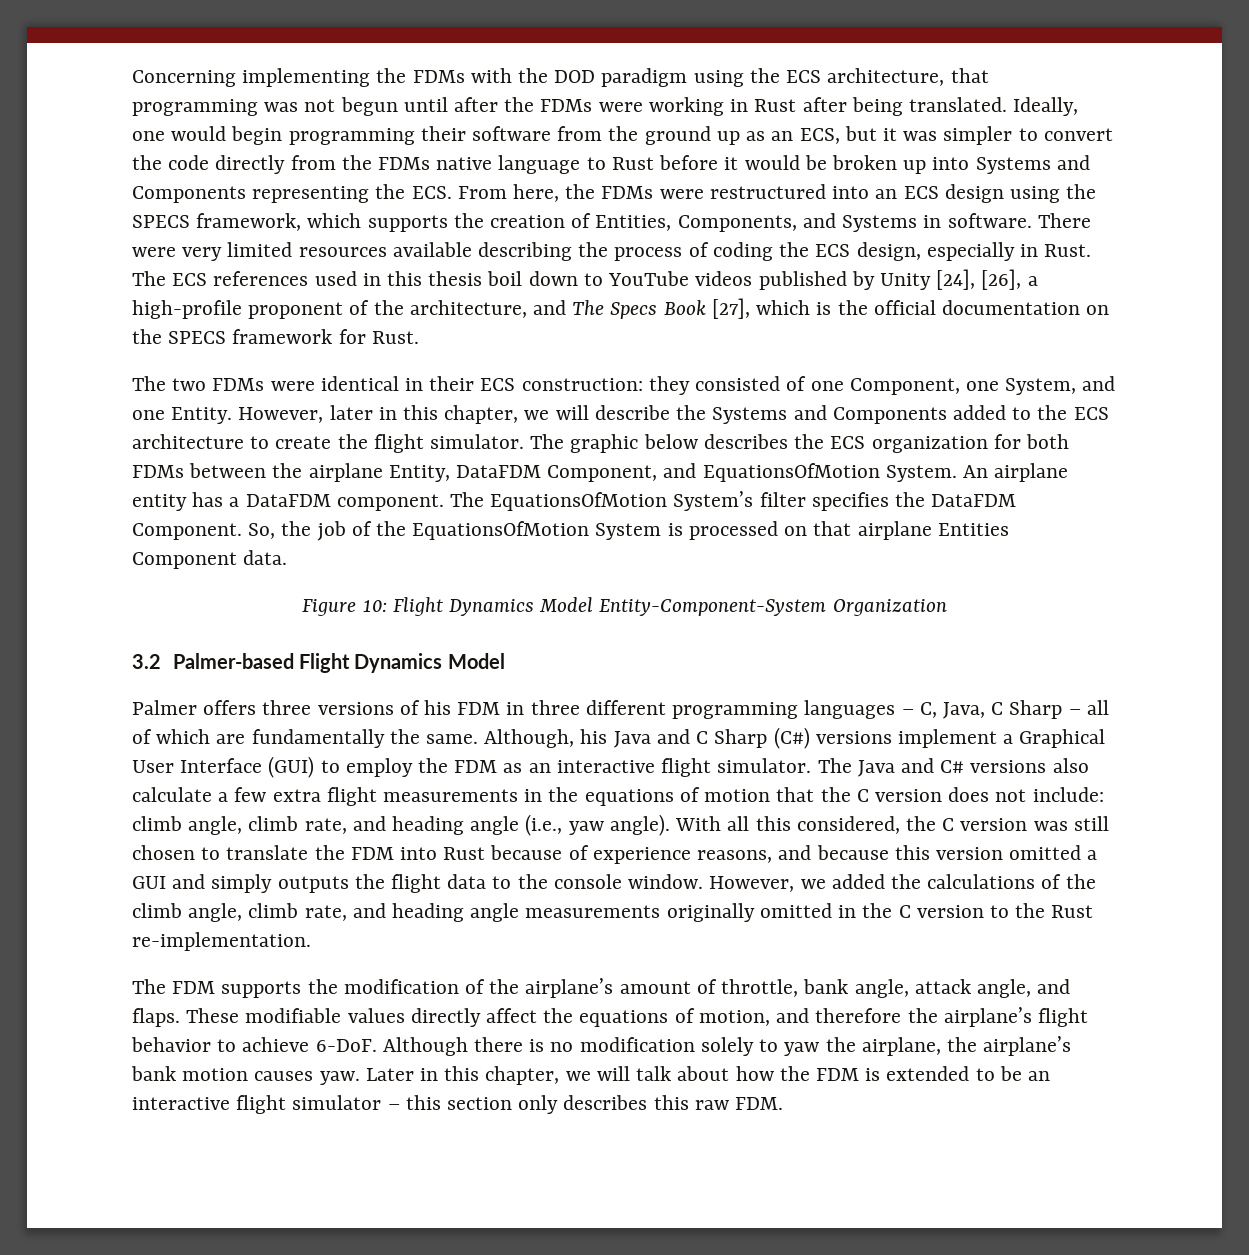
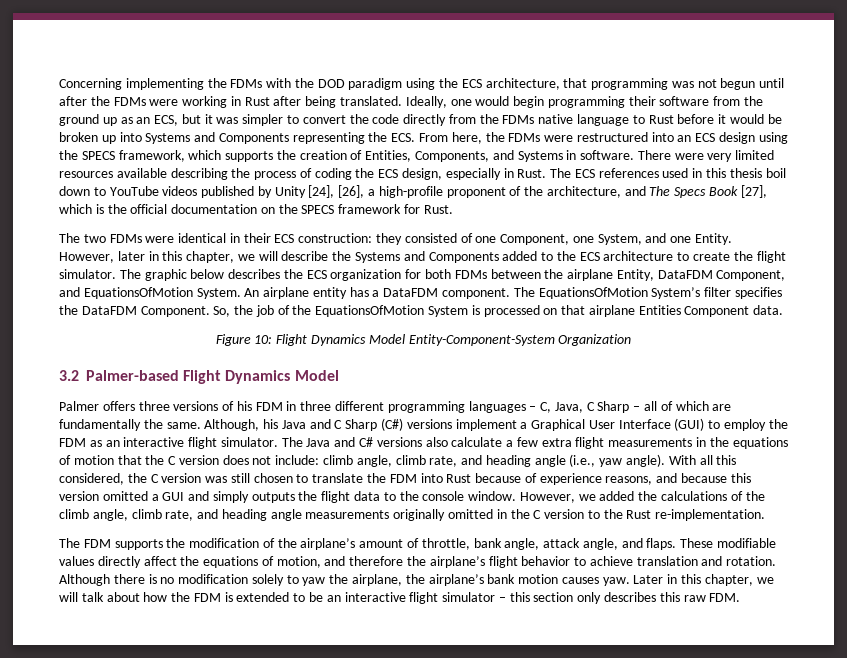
[315,1039,377,1052] 6-DoF. -> [636,556,777,566] translation and rotation.

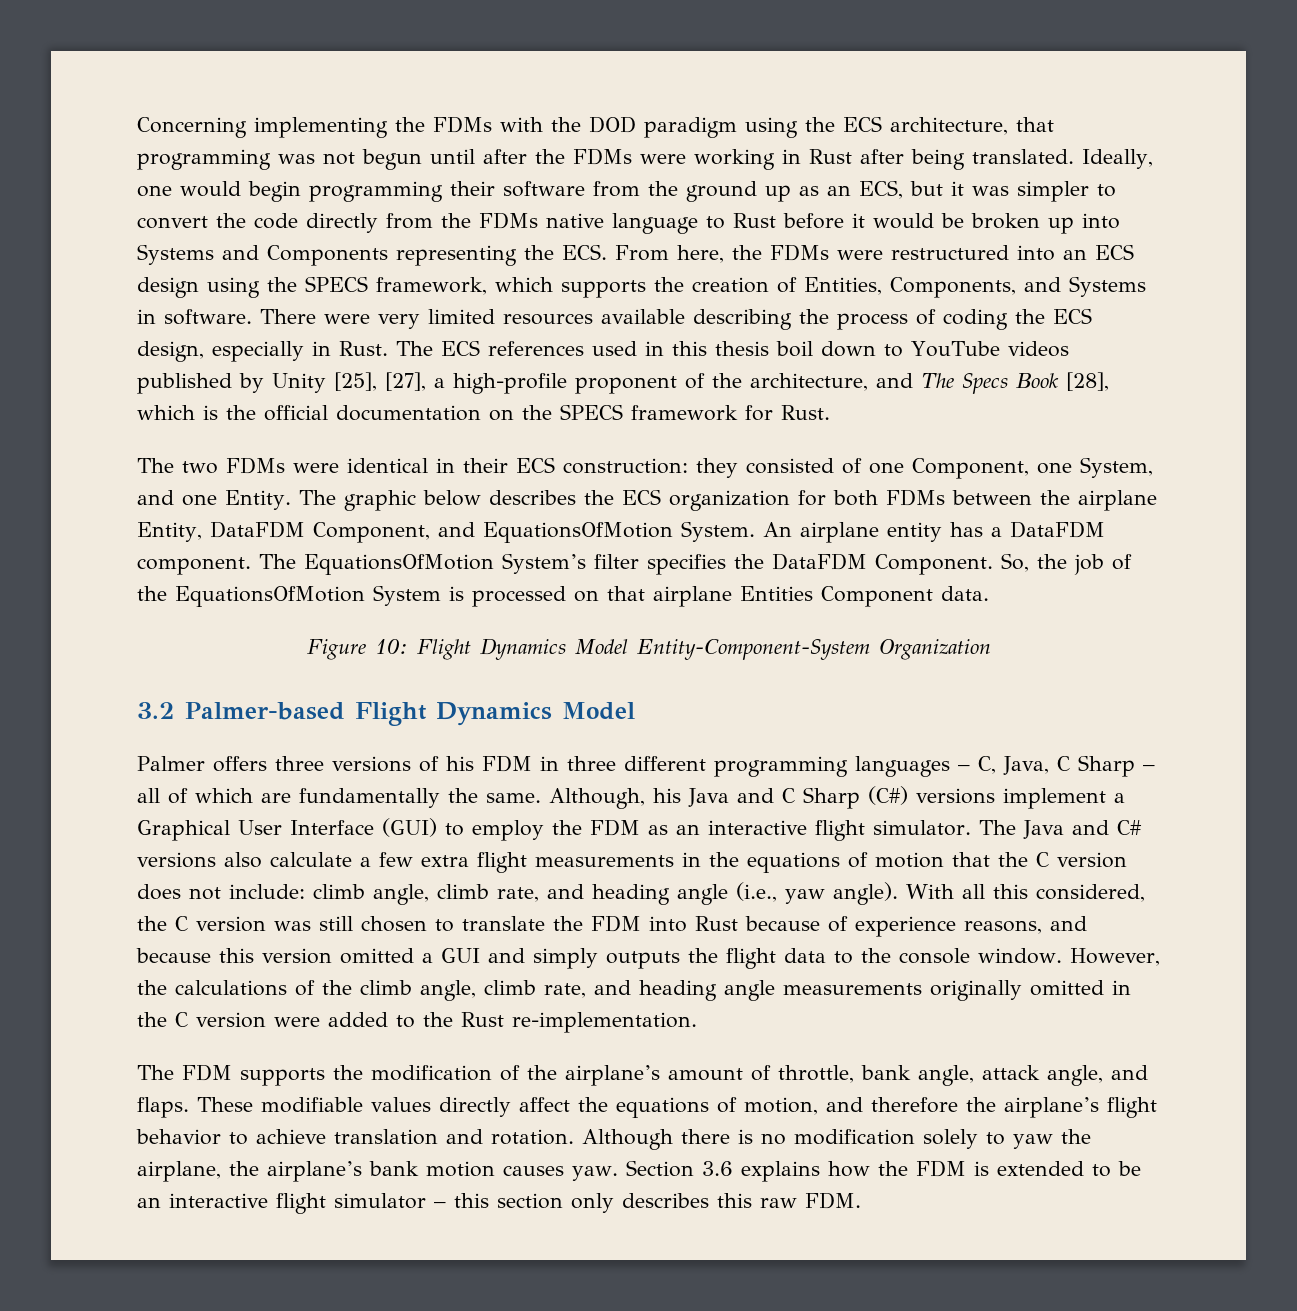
[308,185,365,198] [24], [26], -> [334,372,426,391] [25], [27],
[740,185,767,198] [27], -> [1066,372,1109,391] [28],
[59,251,786,263] [59,269,116,279] However, later in this chapter, we will describe the Systems and Components added to the ECS architecture to create the flight simulator. -> (291, 500) none
[578,491,635,501] we added -> (1160, 957) none
(585, 514) none -> [274,1012,388,1027] were added
[633,574,774,586] [59,592,140,602] Later in this chapter, we will talk about -> [625,1160,820,1182] Section 3.6 explains

